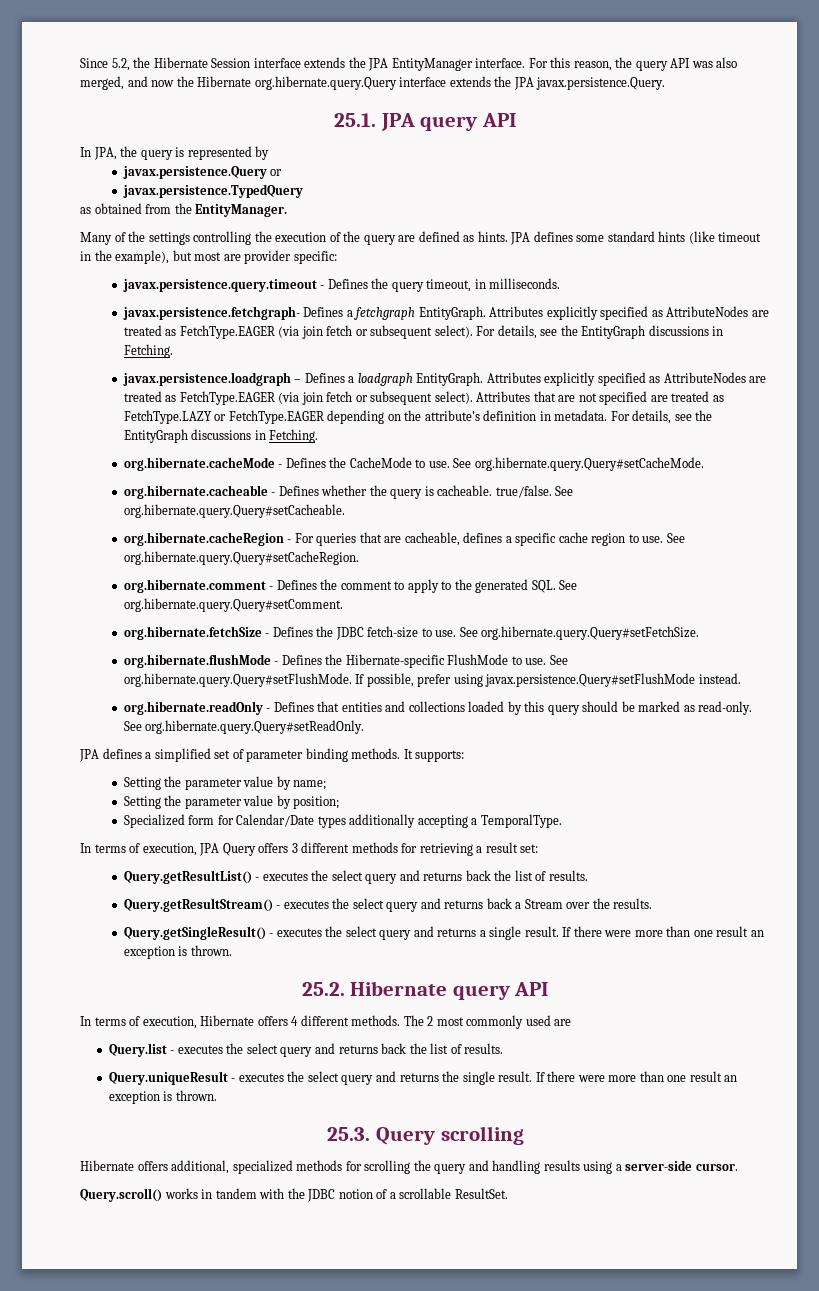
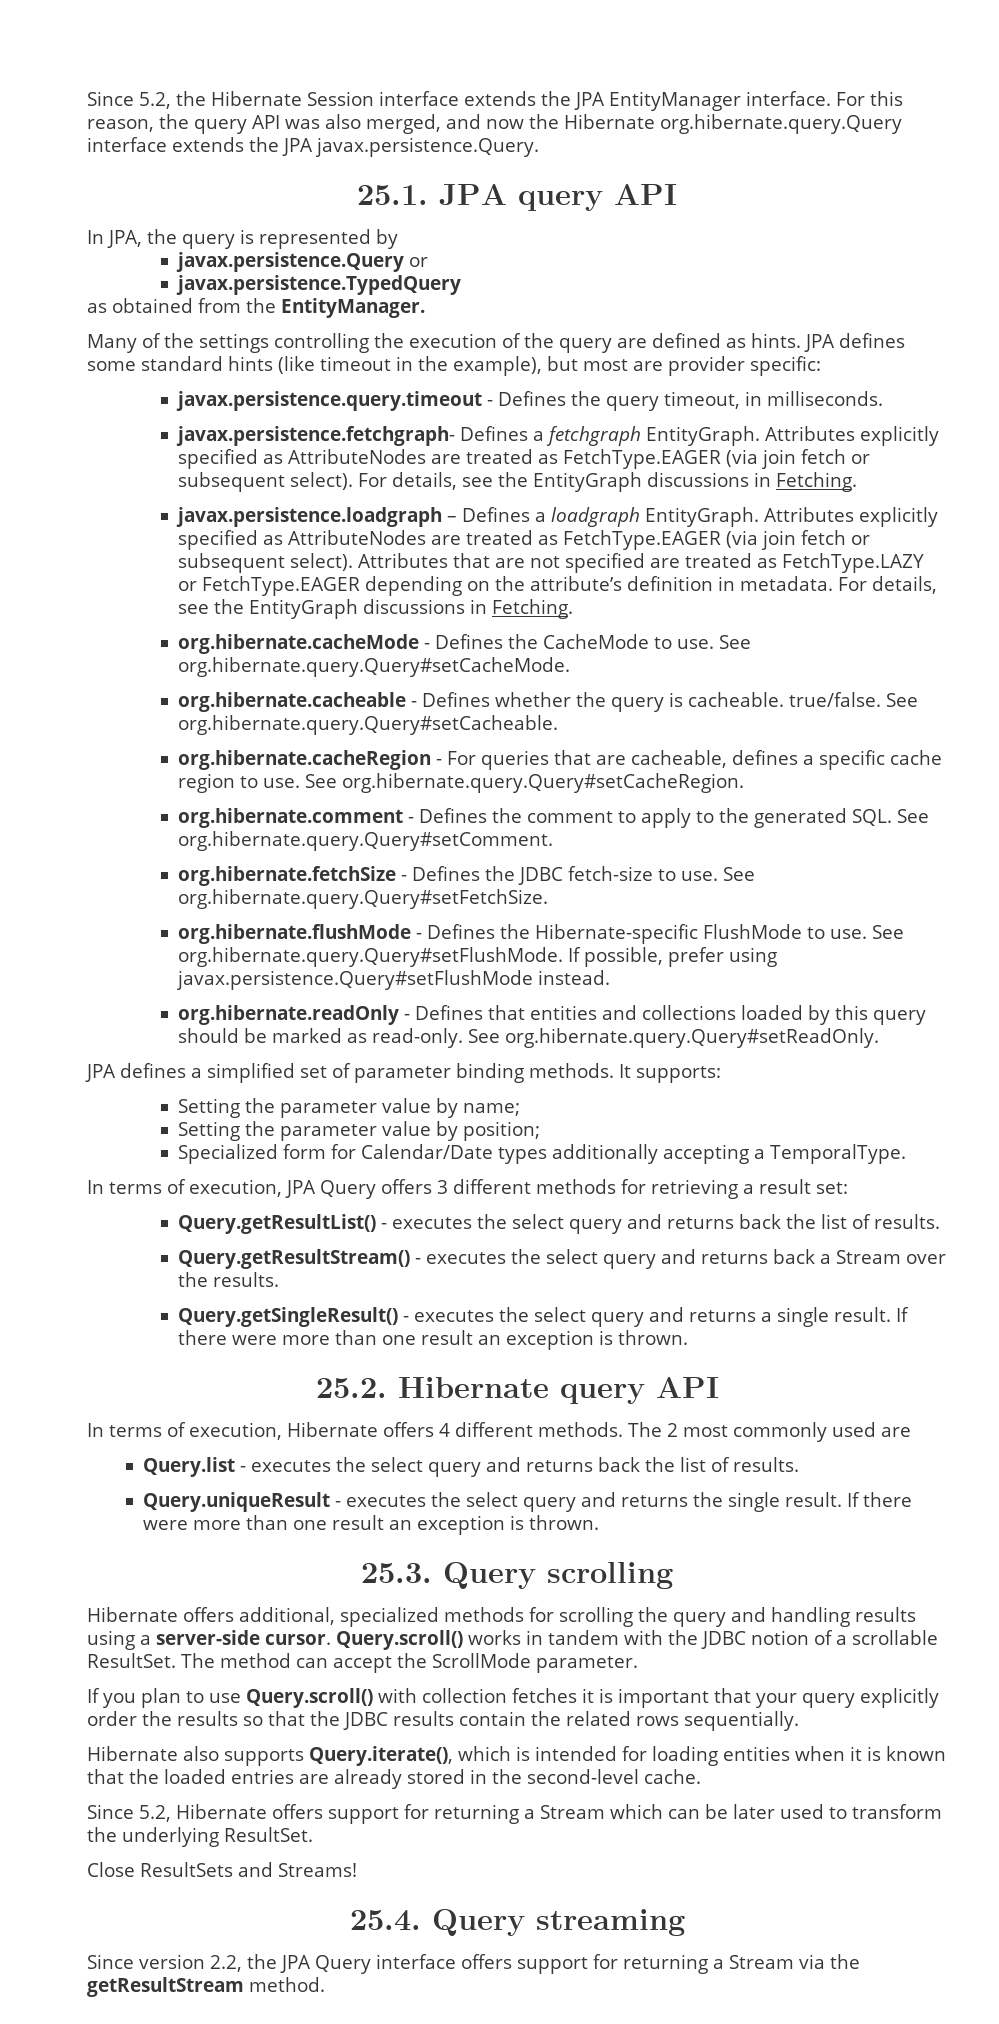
(738, 1167) // -> (331, 1639) none
(508, 1193) none -> [181,1653,638,1673] [87,1688,939,1708] [87,1711,799,1731] [87,1746,946,1766] [87,1769,701,1789] [87,1804,942,1824] [87,1827,313,1847] [87,1862,357,1877] [349,1909,685,1936] [87,1954,860,1974] [87,1977,325,1997] The method can accept the ScrollMode parameter. // If you plan to use Query.scroll() with collection fetches it is important that your query explicitly order the results so that the JDBC results contain the related rows sequentially. // Hibernate also supports Query.iterate(), which is intended for loading entities when it is known that the loaded entries are already stored in the second-level cache. // Since 5.2, Hibernate offers support for returning a Stream which can be later used to transform the underlying ResultSet. // Close ResultSets and Streams! // 25.4. Query streaming // Since version 2.2, the JPA Query interface offers support for returning a Stream via the getResultStream method.

